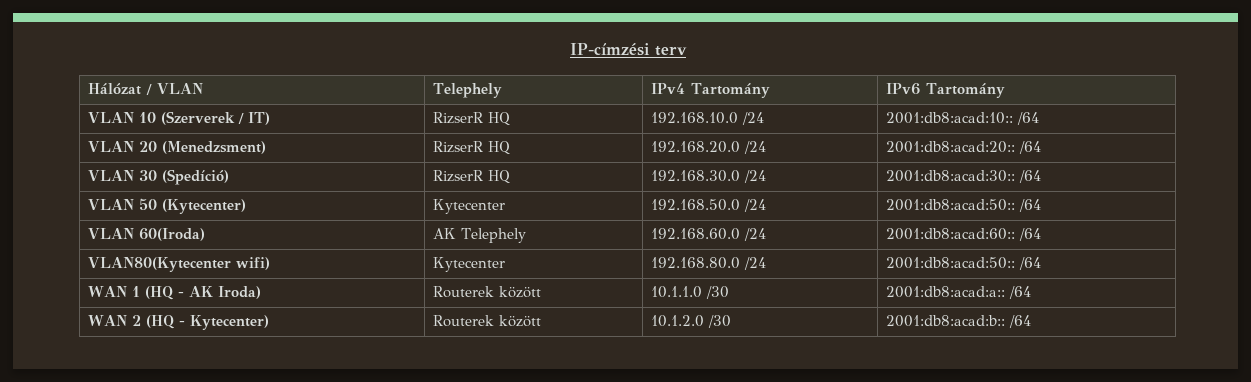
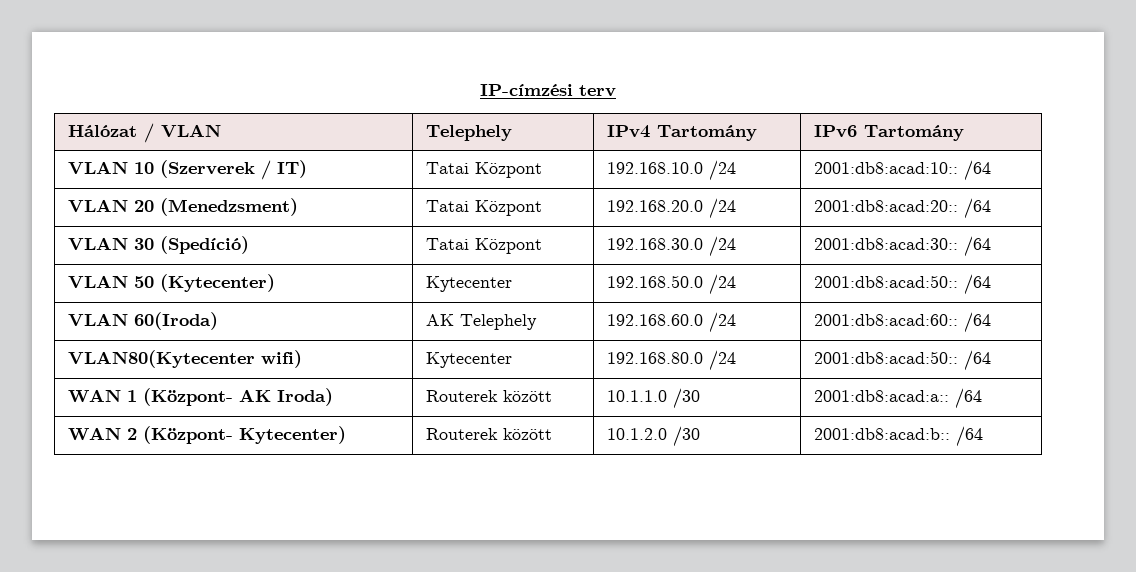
[433,112,511,126] RizserR HQ -> [425,162,542,178] Tatai Központ
[433,141,511,155] RizserR HQ -> [425,200,542,216] Tatai Központ
[433,170,511,184] RizserR HQ -> [425,238,542,254] Tatai Központ
[145,286,185,300] (HQ - -> [142,388,233,406] (Központ-
[146,315,186,329] (HQ - -> [142,426,233,444] (Központ-

